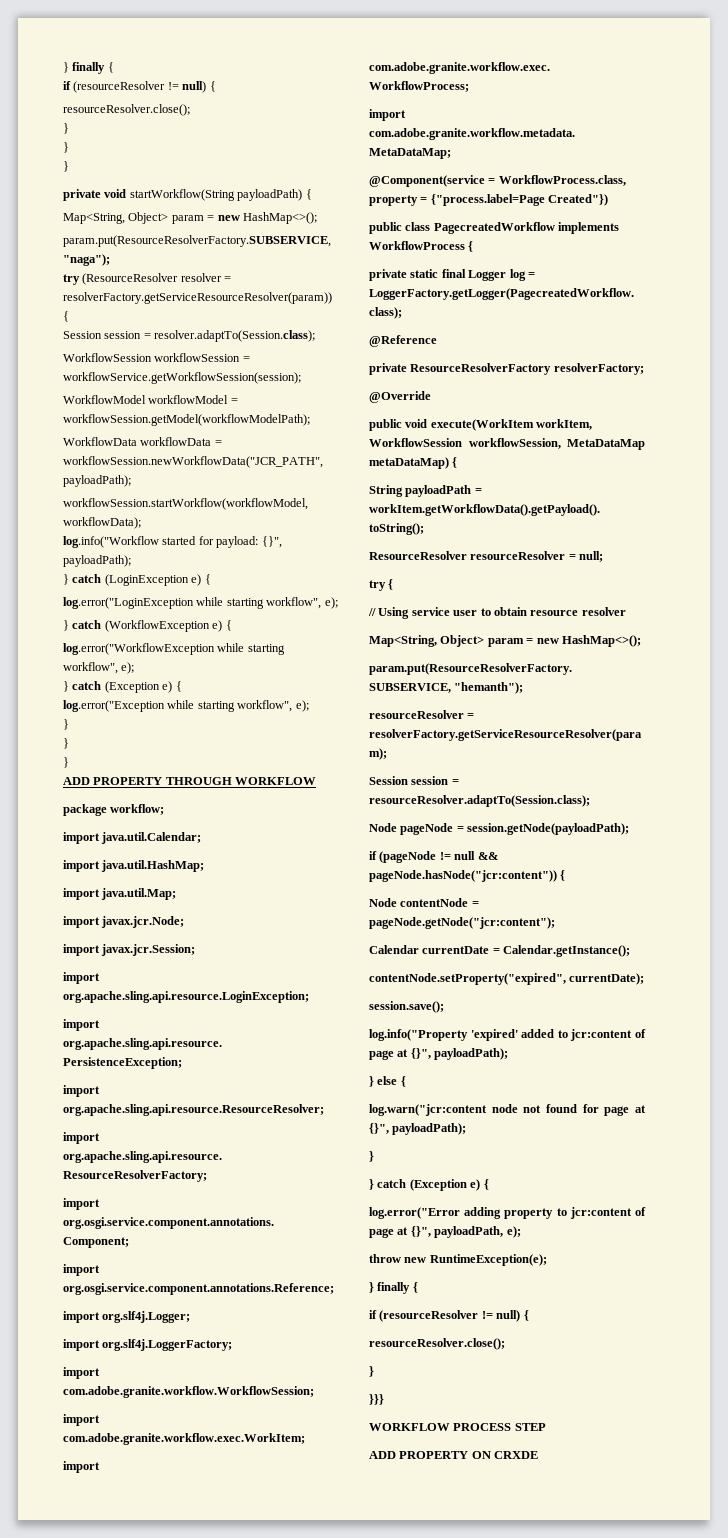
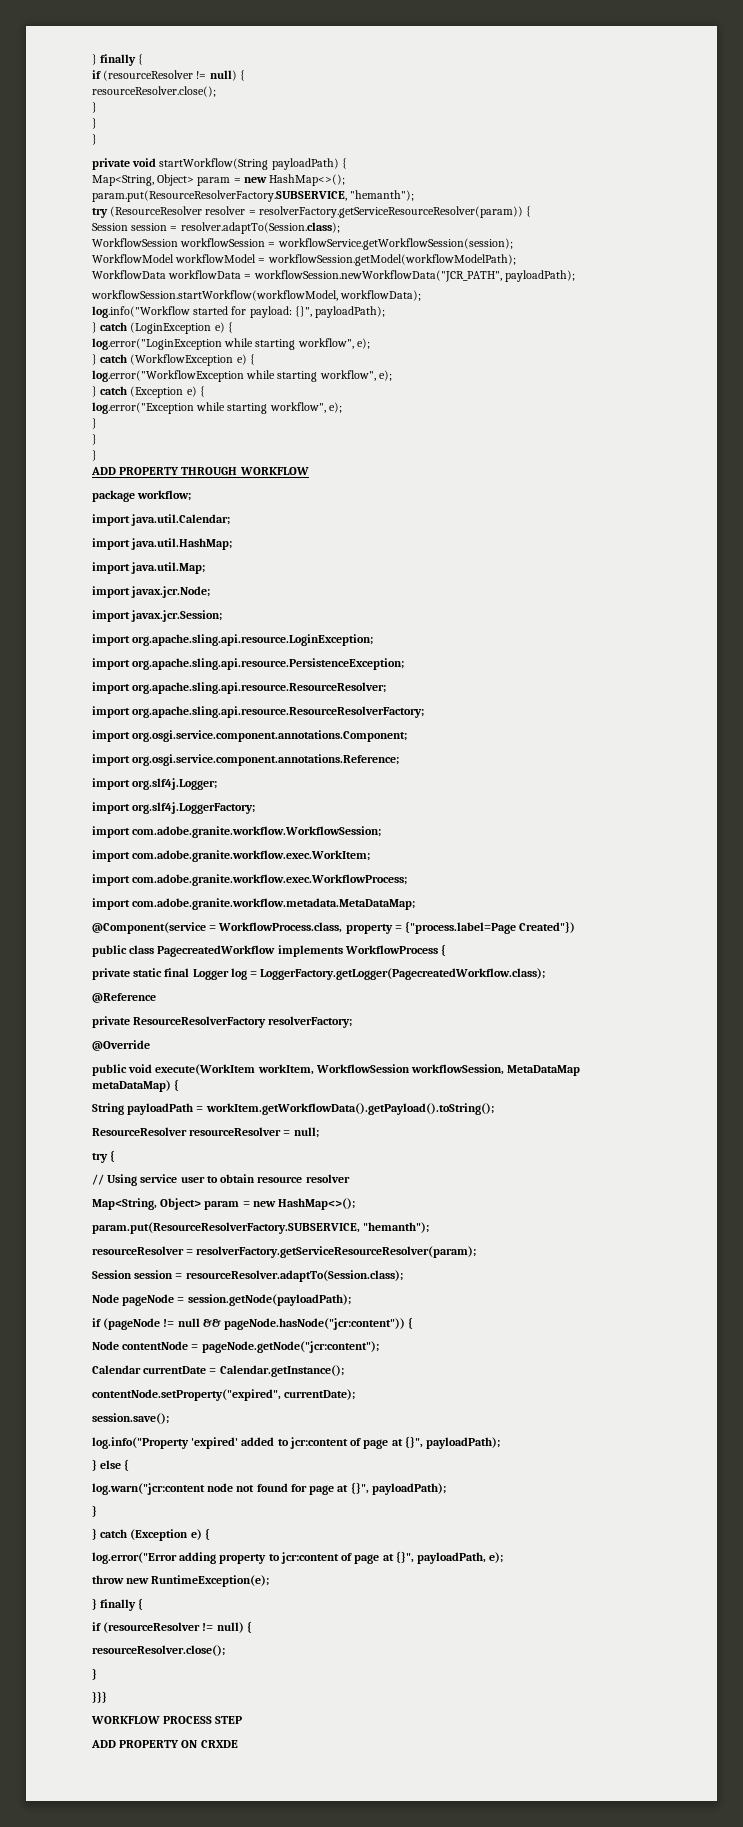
[63,254,110,266] "naga"); -> [350,190,415,201] "hemanth");

